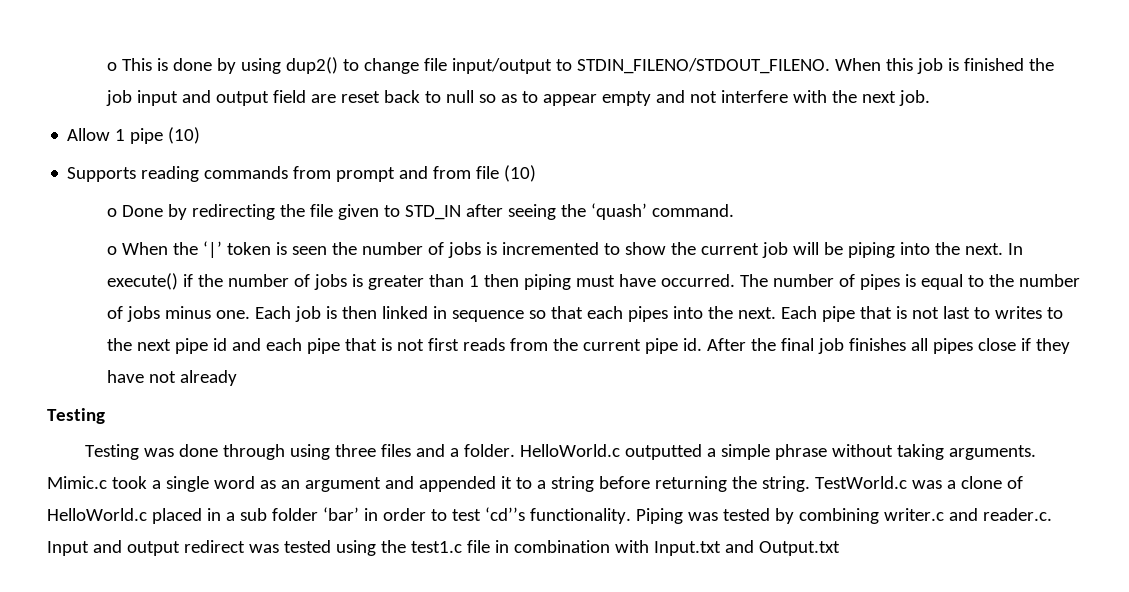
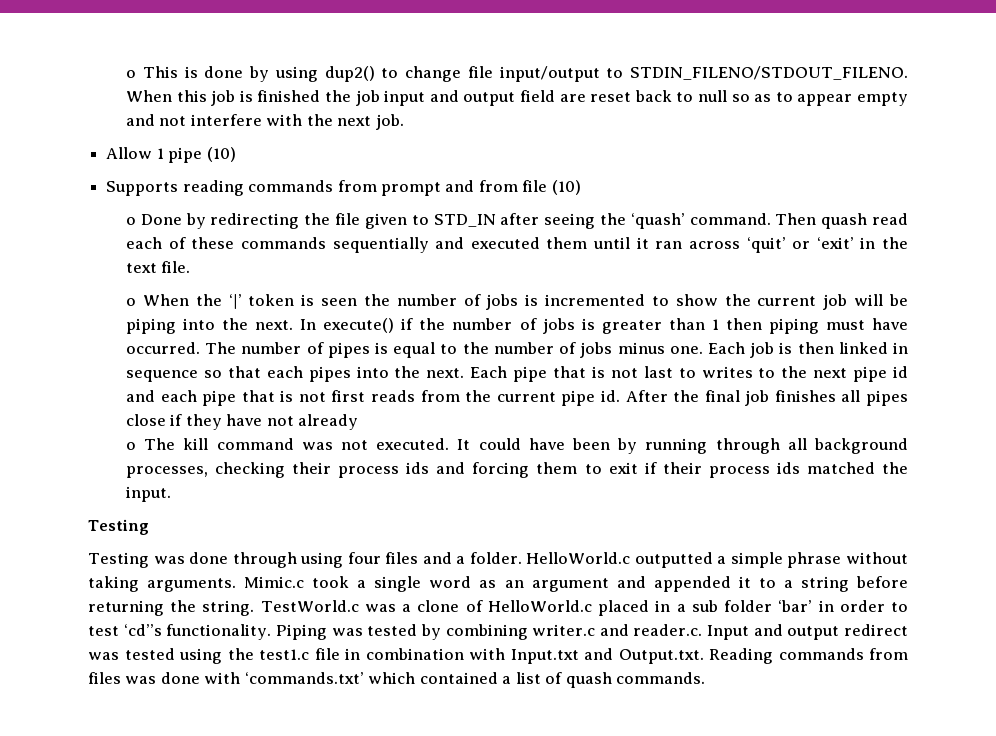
(734, 210) none -> [775,213,908,229] [126,237,908,253] [126,261,191,273] Then quash read each of these commands sequentially and executed them until it ran across ‘quit’ or ‘exit’ in the text file.
(237, 378) none -> [126,438,909,454] [126,462,909,478] [126,486,172,502] // o The kill command was not executed. It could have been by running through all background processes, checking their process ids and forcing them to exit if their process ids matched the input.
[335,444,377,457] three -> [347,552,381,564] four
[758,541,840,556] Output.txt -> [618,648,908,664] [88,672,706,688] Output.txt. Reading commands from files was done with ‘commands.txt’ which contained a list of quash commands.

